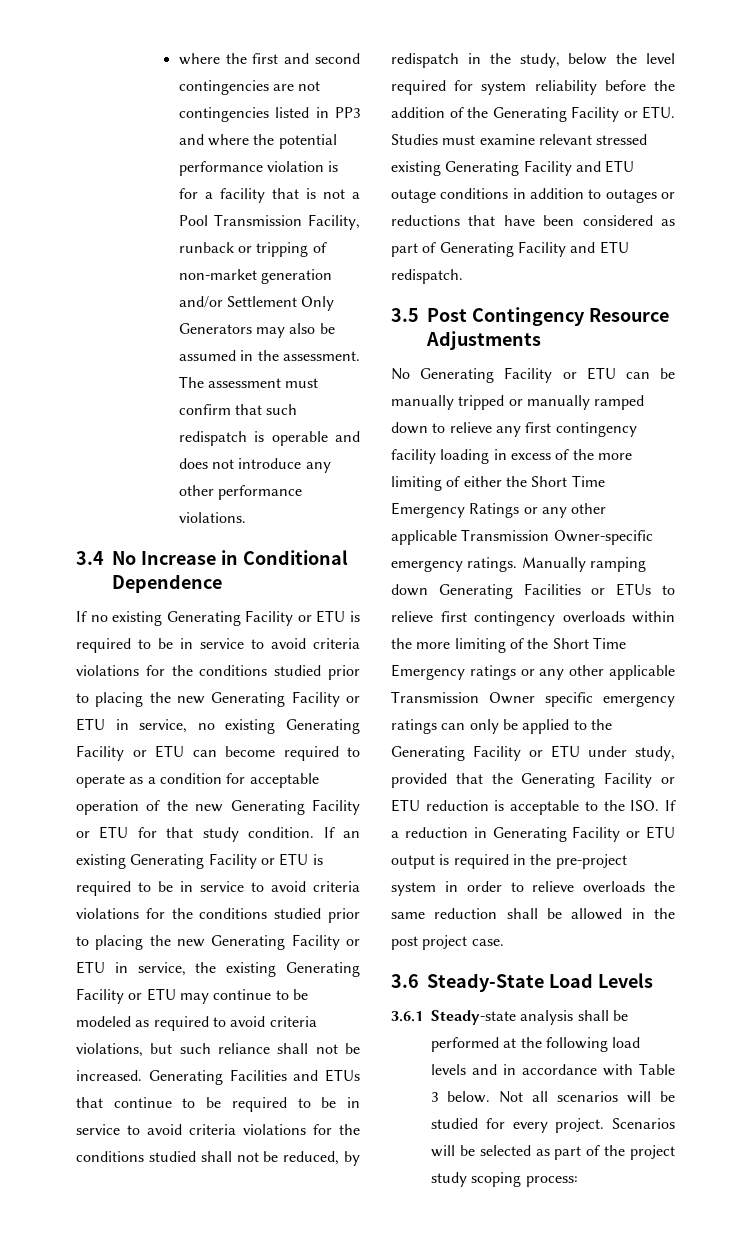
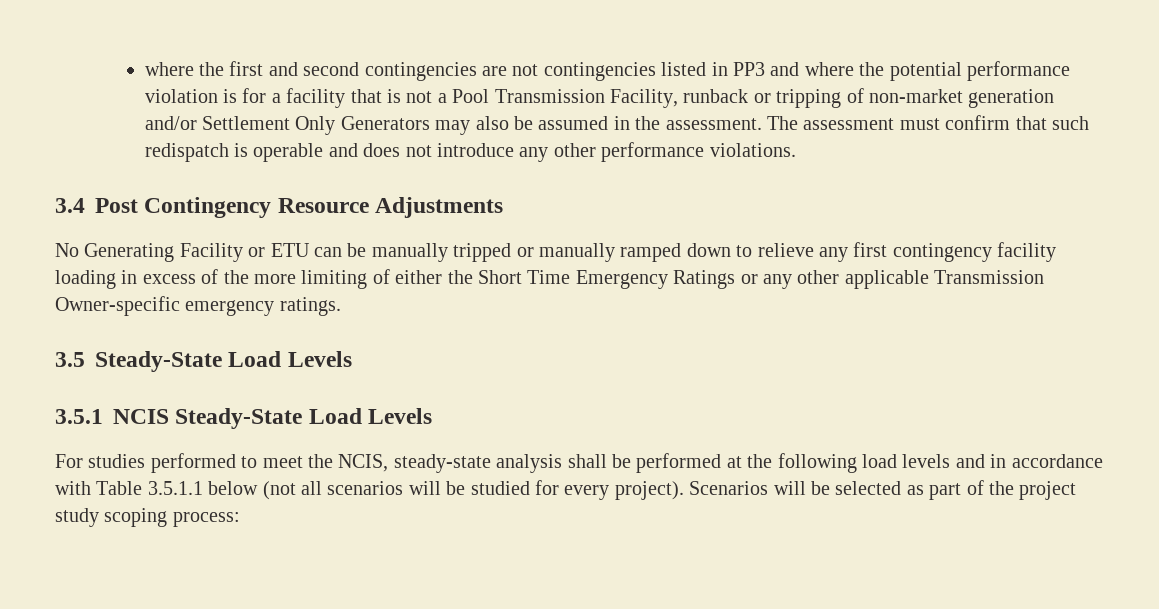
[112,550,348,565] [112,574,222,593] [76,610,360,626] [76,638,360,653] [76,665,360,680] [76,691,360,707] [76,718,360,734] [76,745,360,761] [76,773,319,788] [76,799,360,815] [76,826,360,842] [76,853,323,869] [76,881,360,896] [76,908,360,923] [76,934,360,950] [76,961,360,977] [76,988,308,1004] [76,1016,317,1031] [76,1043,360,1057] [76,1069,360,1085] [76,1097,361,1112] [76,1124,360,1135] [76,1151,360,1166] [391,53,675,68] [391,80,675,95] [391,106,675,122] [391,134,648,145] [391,160,635,176] [391,188,675,203] [391,215,675,226] [391,241,629,257] [391,269,463,284] [391,308,419,322] No Increase in Conditional Dependence // If no existing Generating Facility or ETU is required to be in service to avoid criteria violations for the conditions studied prior to placing the new Generating Facility or ETU in service, no existing Generating Facility or ETU can become required to operate as a condition for acceptable operation of the new Generating Facility or ETU for that study condition. If an existing Generating Facility or ETU is required to be in service to avoid criteria violations for the conditions studied prior to placing the new Generating Facility or ETU in service, the existing Generating Facility or ETU may continue to be modeled as required to avoid criteria violations, but such reliance shall not be increased. Generating Facilities and ETUs that continue to be required to be in service to avoid criteria violations for the conditions studied shall not be reduced, by redispatch in the study, below the level required for system reliability before the addition of the Generating Facility or ETU. Studies must examine relevant stressed existing Generating Facility and ETU outage conditions in addition to outages or reductions that have been considered as part of Generating Facility and ETU redispatch. // 3.5 -> (85, 205) none
[521,557,646,572] [391,583,675,599] [391,611,675,626] [391,637,626,653] [391,664,675,680] [391,691,675,707] [391,719,612,734] [391,745,675,761] [391,772,675,788] [391,799,676,815] [391,826,675,842] [391,854,627,869] [391,881,675,896] [391,908,675,920] [391,935,504,950] [391,973,653,992] [391,1010,516,1025] Manually ramping down Generating Facilities or ETUs to relieve first contingency overloads within the more limiting of the Short Time Emergency ratings or any other applicable Transmission Owner specific emergency ratings can only be applied to the Generating Facility or ETU under study, provided that the Generating Facility or ETU reduction is acceptable to the ISO. If a reduction in Generating Facility or ETU output is required in the pre-project system in order to relieve overloads the same reduction shall be allowed in the post project case. // 3.6 Steady-State Load Levels // 3.6.1 Steady-state -> [55,351,352,372] [55,408,433,429] [55,453,491,473] // 3.5 Steady-State Load Levels // 3.5.1 NCIS Steady-State Load Levels // For studies performed to meet the NCIS, steady-state
[431,1091,523,1103] 3 below. Not -> [147,481,296,500] 3.5.1.1 below (not
[555,1118,605,1133] project. -> [614,481,684,500] project).

